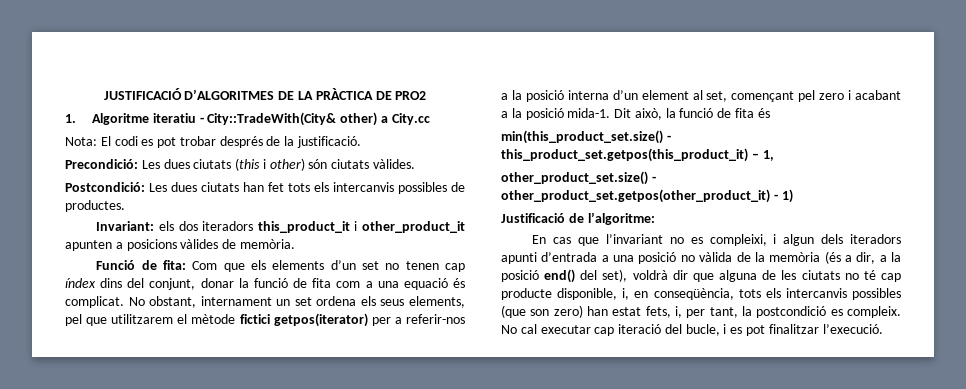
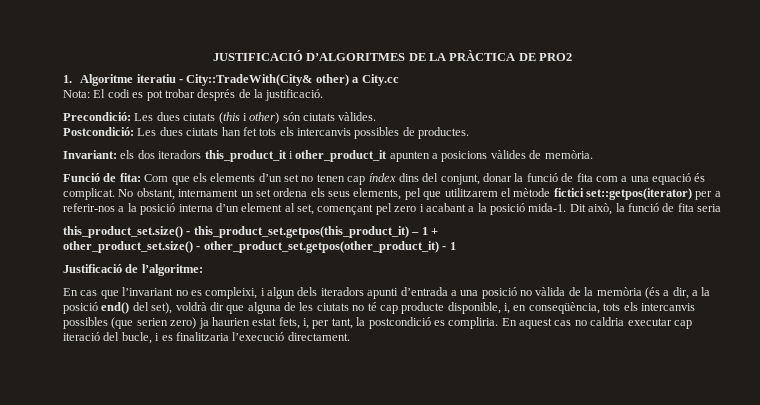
[273,313,368,327] getpos(iterator) -> [586,188,692,200] set::getpos(iterator)
[757,108,770,118] [501,130,663,144] és // min(this_product_set.size() -> [697,204,721,212] [63,226,183,238] seria // this_product_set.size()
[762,150,774,161] 1, -> [421,227,438,235] 1 +
[781,189,793,203] 1) -> [449,242,456,250] 1
[530,305,608,318] son zero) han -> [136,317,250,329] serien zero) ja haurien
[847,306,901,318] [501,324,537,334] compleix. No cal -> [448,317,625,329] compliria. En aquest cas no caldria
[746,324,883,336] pot finalitzar l’execució. -> [175,332,350,341] finalitzaria l’execució directament.

